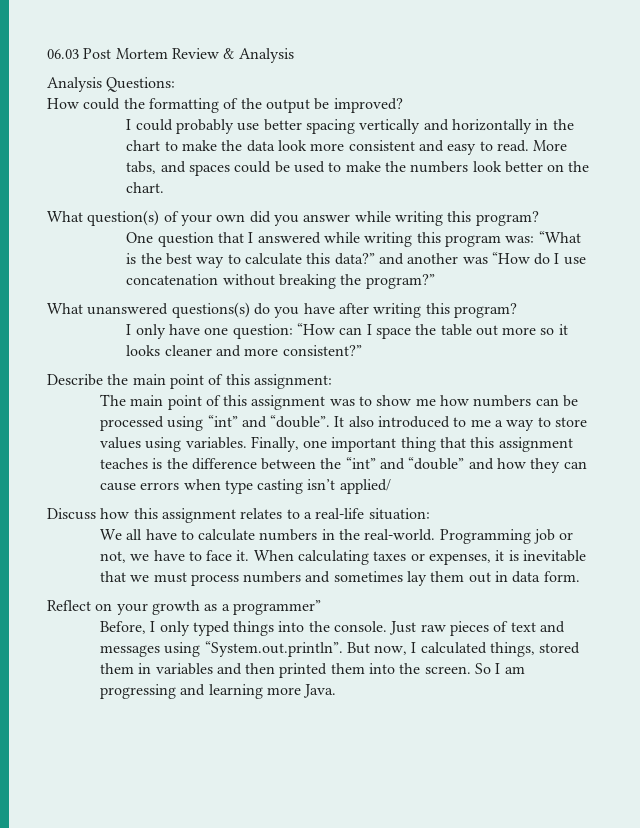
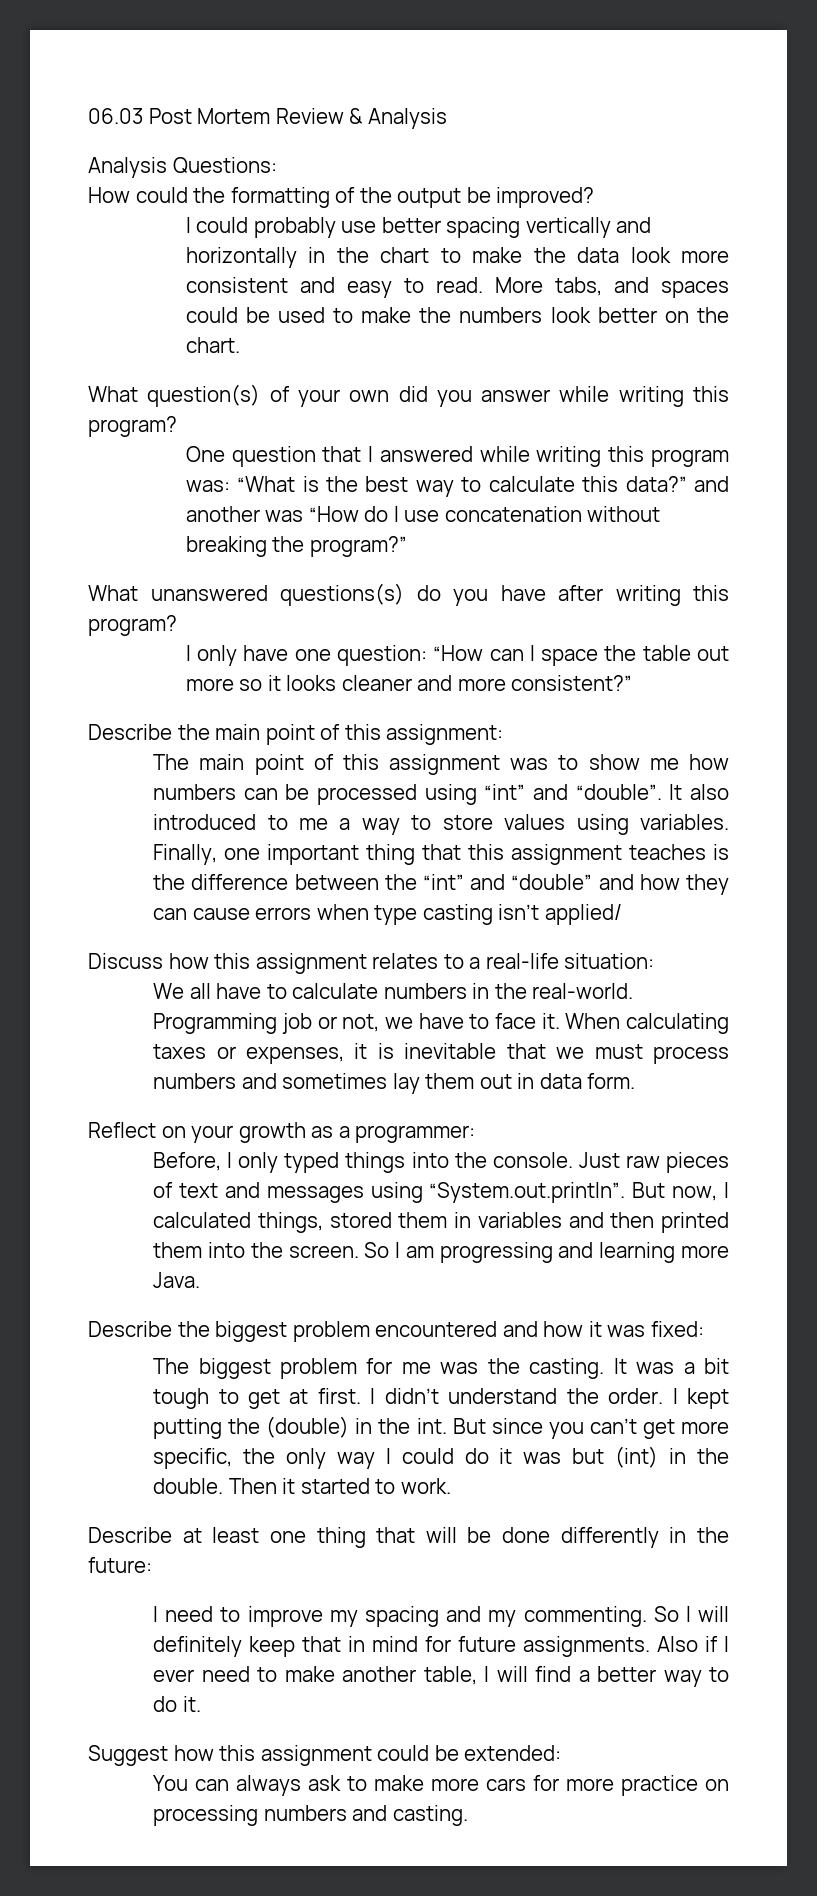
[232,600,321,615] programmer” -> [355,1125,476,1143] programmer:
(337, 691) none -> [88,1321,704,1342] [153,1358,729,1379] [153,1388,729,1409] [153,1416,730,1439] [153,1446,729,1469] [153,1478,451,1494] [88,1527,729,1548] [88,1557,152,1573] [153,1606,730,1627] [153,1636,730,1657] [153,1666,730,1687] [153,1696,201,1712] [88,1745,562,1766] [153,1775,729,1796] [153,1805,468,1826] // Describe the biggest problem encountered and how it was fixed: // The biggest problem for me was the casting. It was a bit tough to get at first. I didn’t understand the order. I kept putting the (double) in the int. But since you can’t get more specific, the only way I could do it was but (int) in the double. Then it started to work. // Describe at least one thing that will be done differently in the future: // I need to improve my spacing and my commenting. So I will definitely keep that in mind for future assignments. Also if I ever need to make another table, I will find a better way to do it. // Suggest how this assignment could be extended: // You can always ask to make more cars for more practice on processing numbers and casting.

